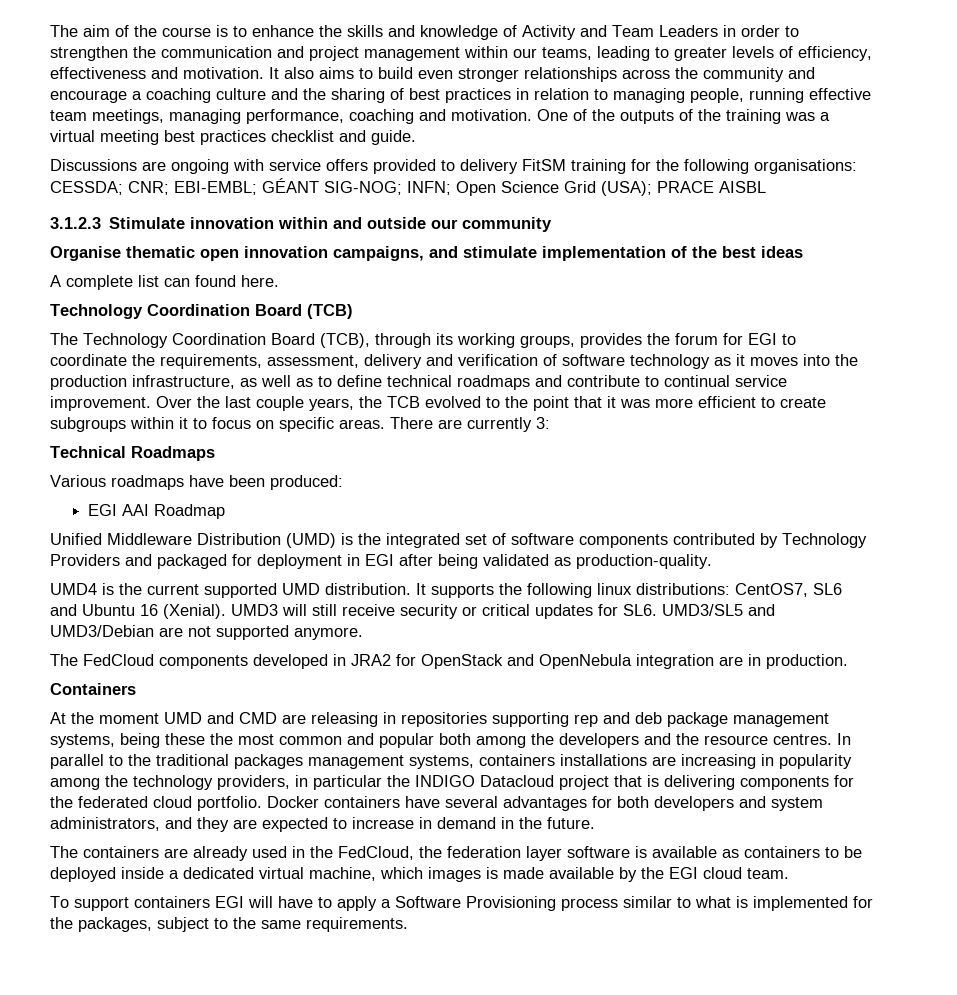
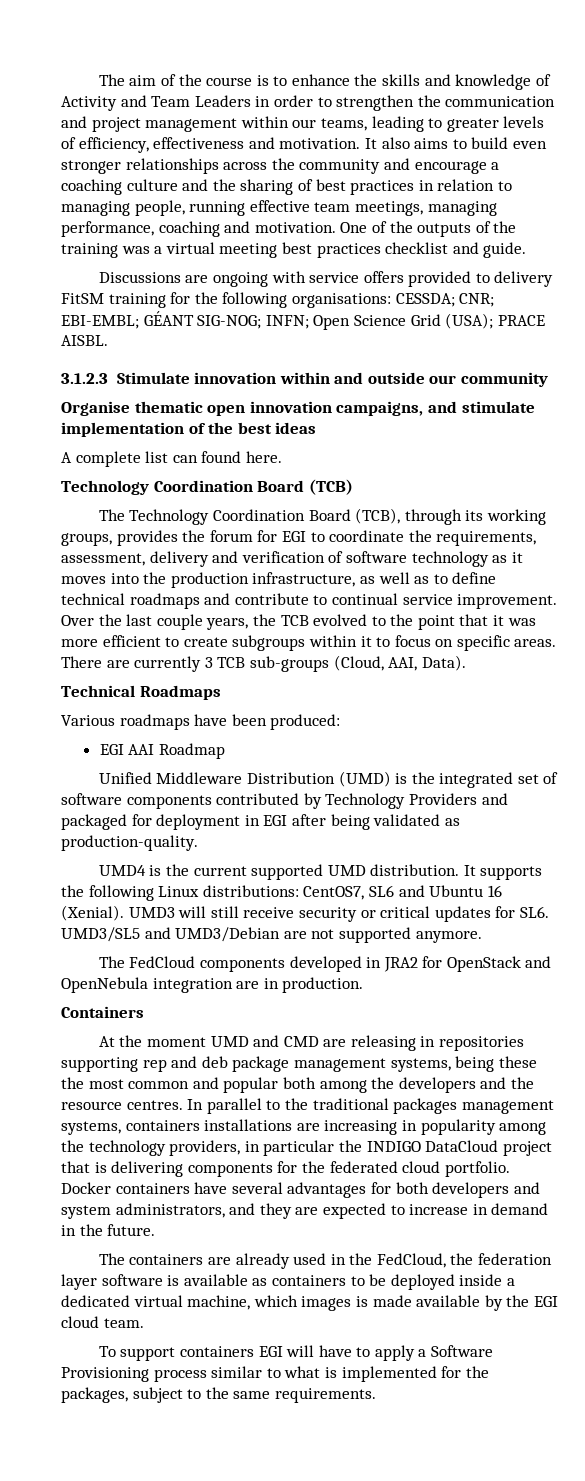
[719,181,766,193] AISBL -> [61,335,108,346] AISBL.
[536,417,550,429] 3: -> [204,655,466,672] 3 TCB sub-groups (Cloud, AAI, Data).
[597,583,632,595] linux -> [158,886,200,897] Linux
[480,775,554,787] Datacloud -> [425,1140,499,1152] DataCloud

